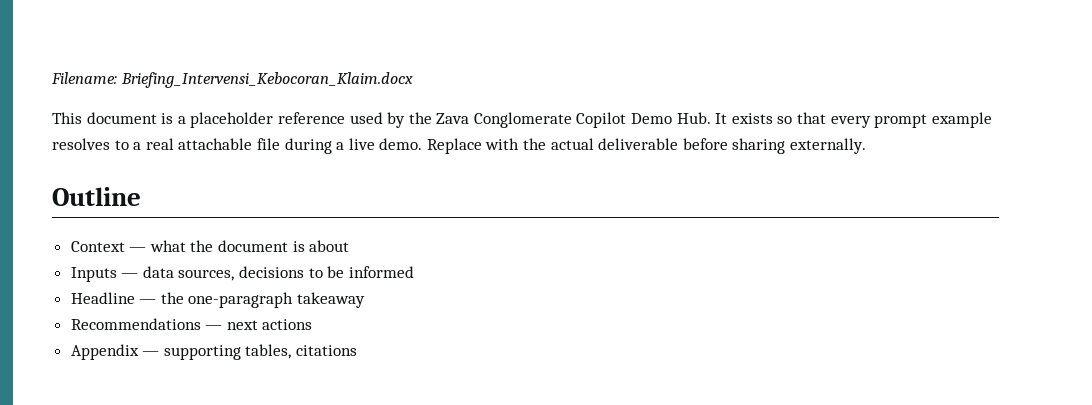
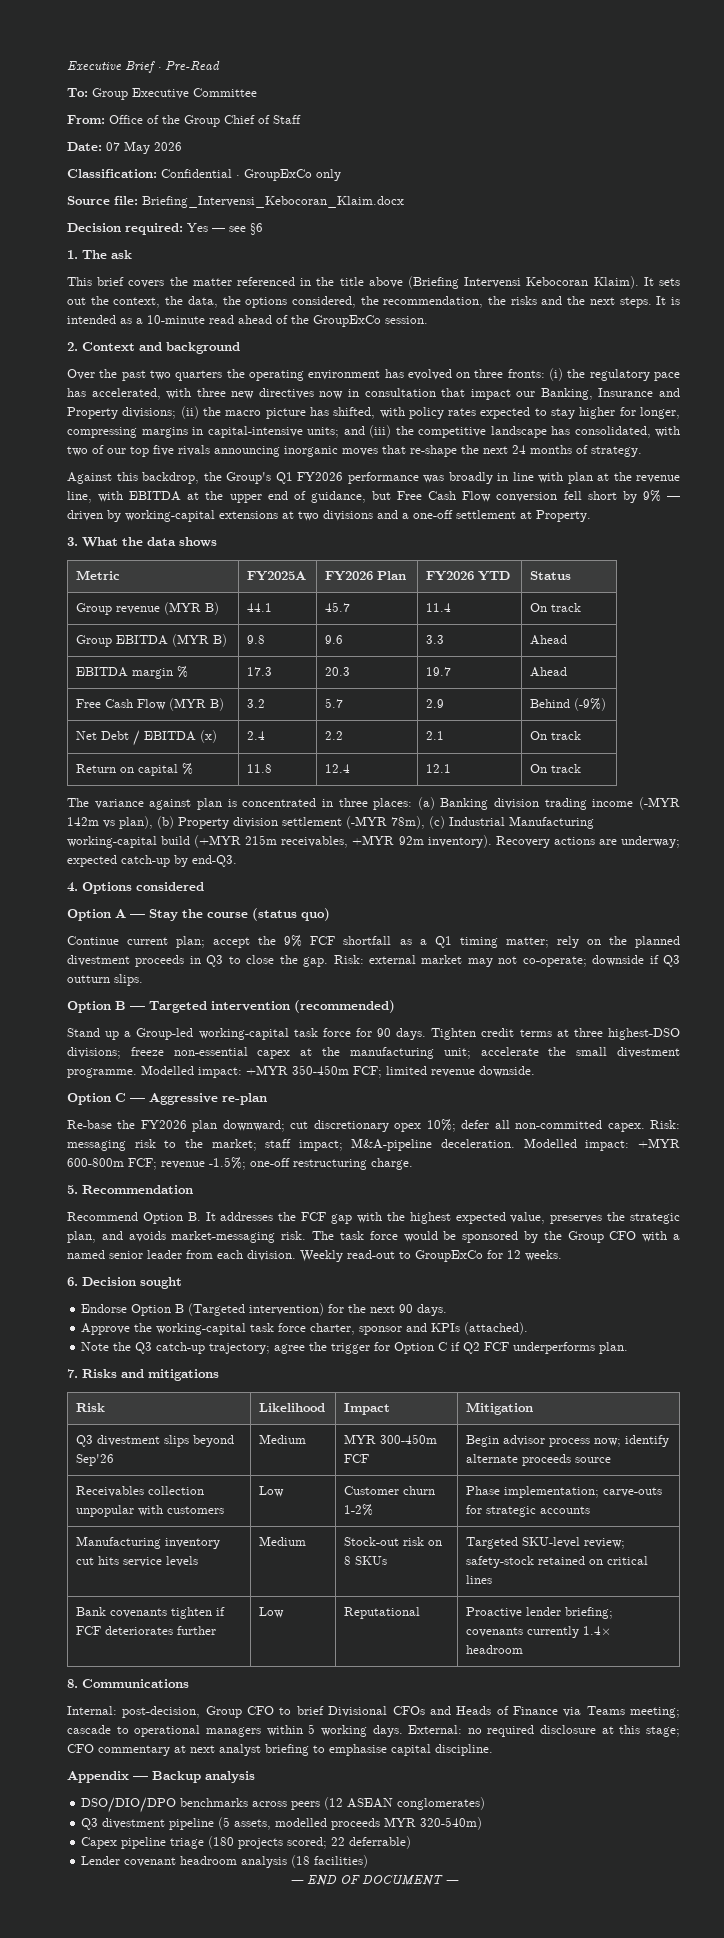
[51,72,413,88] [52,112,992,128] [52,138,867,154] [52,187,141,206] [70,240,350,252] [70,266,414,282] [70,292,366,308] [70,318,313,330] [70,344,358,360] Filename: Briefing_Intervensi_Kebocoran_Klaim.docx // This document is a placeholder reference used by the Zava Conglomerate Copilot Demo Hub. It exists so that every prompt example resolves to a real attachable file during a live demo. Replace with the actual deliverable before sharing externally. // Outline // Context — what the document is about // Inputs — data sources, decisions to be informed // Headline — the one-paragraph takeaway // Recommendations — next actions // Appendix — supporting tables, citations -> [67,61,220,73] [67,88,257,100] [67,115,301,127] [67,141,182,154] [67,169,341,181] [67,196,404,208] [67,223,263,235] [67,250,132,259] [67,276,680,289] [67,296,681,308] [67,315,428,327] [67,342,240,354] [67,368,680,381] [67,388,680,400] [67,406,680,419] [67,425,680,438] [67,445,642,457] [67,472,680,484] [67,490,680,503] [67,510,591,522] [67,537,217,547] [76,570,121,580] [247,571,307,581] [325,571,407,581] [426,571,511,581] [530,571,572,580] [76,602,220,615] [247,603,273,612] [325,602,351,612] [426,603,452,612] [530,603,582,612] [76,634,228,647] [247,635,266,644] [325,635,344,644] [426,635,445,644] [530,635,568,645] [76,666,189,679] [247,667,273,676] [325,667,351,676] [426,667,452,676] [530,667,568,677] [76,698,225,711] [247,699,266,708] [325,698,344,708] [426,699,445,708] [530,698,607,711] [76,730,218,746] [247,731,266,740] [325,731,344,740] [426,731,445,740] [530,731,582,740] [76,763,194,776] [247,764,273,773] [325,764,351,773] [426,764,452,773] [530,764,582,773] [67,797,680,810] [67,816,594,829] [67,835,680,848] [67,855,237,867] [67,882,204,894] [67,908,330,921] [67,935,680,948] [67,955,680,967] [67,974,143,986] [67,1000,395,1013] [67,1028,680,1040] [67,1047,680,1059] [67,1065,535,1078] [67,1093,267,1105] [67,1119,680,1132] [67,1138,680,1151] [67,1157,413,1170] [67,1185,193,1194] [67,1212,681,1224] [67,1231,680,1243] [67,1250,562,1262] [67,1277,182,1289] [81,1303,448,1316] [81,1322,529,1335] [81,1342,629,1354] [67,1369,219,1381] [76,1403,106,1412] [259,1403,326,1412] [344,1403,391,1415] [466,1402,534,1415] [76,1435,235,1447] [76,1454,115,1466] [259,1434,307,1444] [344,1434,438,1444] [344,1454,370,1463] [466,1435,670,1447] [466,1454,612,1466] [76,1486,205,1497] [76,1505,225,1517] [259,1486,285,1497] [344,1486,436,1495] [344,1504,374,1516] [466,1486,663,1498] [466,1505,591,1517] [76,1536,221,1549] [76,1556,199,1567] [259,1536,307,1546] [344,1537,443,1546] [344,1556,388,1565] [466,1537,626,1549] [466,1556,649,1568] [466,1575,493,1584] [76,1607,226,1619] [76,1626,217,1635] [259,1607,285,1618] [344,1607,421,1619] [466,1607,614,1619] [466,1626,612,1638] [466,1645,524,1654] [67,1679,189,1688] [67,1706,680,1718] [67,1724,680,1737] [67,1744,493,1756] [67,1771,255,1783] [81,1797,486,1813] [81,1817,483,1830] [81,1836,412,1849] [81,1855,369,1868] [289,1875,459,1887] Executive Brief · Pre-Read // To: Group Executive Committee // From: Office of the Group Chief of Staff // Date: 07 May 2026 // Classification: Confidential · GroupExCo only // Source file: Briefing_Intervensi_Kebocoran_Klaim.docx // Decision required: Yes — see §6 // 1. The ask // This brief covers the matter referenced in the title above (Briefing Intervensi Kebocoran Klaim). It sets out the context, the data, the options considered, the recommendation, the risks and the next steps. It is intended as a 10-minute read ahead of the GroupExCo session. // 2. Context and background // Over the past two quarters the operating environment has evolved on three fronts: (i) the regulatory pace has accelerated, with three new directives now in consultation that impact our Banking, Insurance and Property divisions; (ii) the macro picture has shifted, with policy rates expected to stay higher for longer, compressing margins in capital-intensive units; and (iii) the competitive landscape has consolidated, with two of our top five rivals announcing inorganic moves that re-shape the next 24 months of strategy. // Against this backdrop, the Group's Q1 FY2026 performance was broadly in line with plan at the revenue line, with EBITDA at the upper end of guidance, but Free Cash Flow conversion fell short by 9% — driven by working-capital extensions at two divisions and a one-off settlement at Property. // 3. What the data shows // Metric | FY2025A | FY2026 Plan | FY2026 YTD | Status // Group revenue (MYR B) | 44.1 | 45.7 | 11.4 | On track // Group EBITDA (MYR B) | 9.8 | 9.6 | 3.3 | Ahead // EBITDA margin % | 17.3 | 20.3 | 19.7 | Ahead // Free Cash Flow (MYR B) | 3.2 | 5.7 | 2.9 | Behind (-9%) // Net Debt / EBITDA (x) | 2.4 | 2.2 | 2.1 | On track // Return on capital % | 11.8 | 12.4 | 12.1 | On track // The variance against plan is concentrated in three places: (a) Banking division trading income (-MYR 142m vs plan), (b) Property division settlement (-MYR 78m), (c) Industrial Manufacturing working-capital build (+MYR 215m receivables, +MYR 92m inventory). Recovery actions are underway; expected catch-up by end-Q3. // 4. Options considered // Option A — Stay the course (status quo) // Continue current plan; accept the 9% FCF shortfall as a Q1 timing matter; rely on the planned divestment proceeds in Q3 to close the gap. Risk: external market may not co-operate; downside if Q3 outturn slips. // Option B — Targeted intervention (recommended) // Stand up a Group-led working-capital task force for 90 days. Tighten credit terms at three highest-DSO divisions; freeze non-essential capex at the manufacturing unit; accelerate the small divestment programme. Modelled impact: +MYR 350-450m FCF; limited revenue downside. // Option C — Aggressive re-plan // Re-base the FY2026 plan downward; cut discretionary opex 10%; defer all non-committed capex. Risk: messaging risk to the market; staff impact; M&A-pipeline deceleration. Modelled impact: +MYR 600-800m FCF; revenue -1.5%; one-off restructuring charge. // 5. Recommendation // Recommend Option B. It addresses the FCF gap with the highest expected value, preserves the strategic plan, and avoids market-messaging risk. The task force would be sponsored by the Group CFO with a named senior leader from each division. Weekly read-out to GroupExCo for 12 weeks. // 6. Decision sought // Endorse Option B (Targeted intervention) for the next 90 days. // Approve the working-capital task force charter, sponsor and KPIs (attached). // Note the Q3 catch-up trajectory; agree the trigger for Option C if Q2 FCF underperforms plan. // 7. Risks and mitigations // Risk | Likelihood | Impact | Mitigation // Q3 divestment slips beyond Sep'26 | Medium | MYR 300-450m FCF | Begin advisor process now; identify alternate proceeds source // Receivables collection unpopular with customers | Low | Customer churn 1-2% | Phase implementation; carve-outs for strategic accounts // Manufacturing inventory cut hits service levels | Medium | Stock-out risk on 8 SKUs | Targeted SKU-level review; safety-stock retained on critical lines // Bank covenants tighten if FCF deteriorates further | Low | Reputational | Proactive lender briefing; covenants currently 1.4× headroom // 8. Communications // Internal: post-decision, Group CFO to brief Divisional CFOs and Heads of Finance via Teams meeting; cascade to operational managers within 5 working days. External: no required disclosure at this stage; CFO commentary at next analyst briefing to emphasise capital discipline. // Appendix — Backup analysis // DSO/DIO/DPO benchmarks across peers (12 ASEAN conglomerates) // Q3 divestment pipeline (5 assets, modelled proceeds MYR 320-540m) // Capex pipeline triage (180 projects scored; 22 deferrable) // Lender covenant headroom analysis (18 facilities) // — END OF DOCUMENT —

